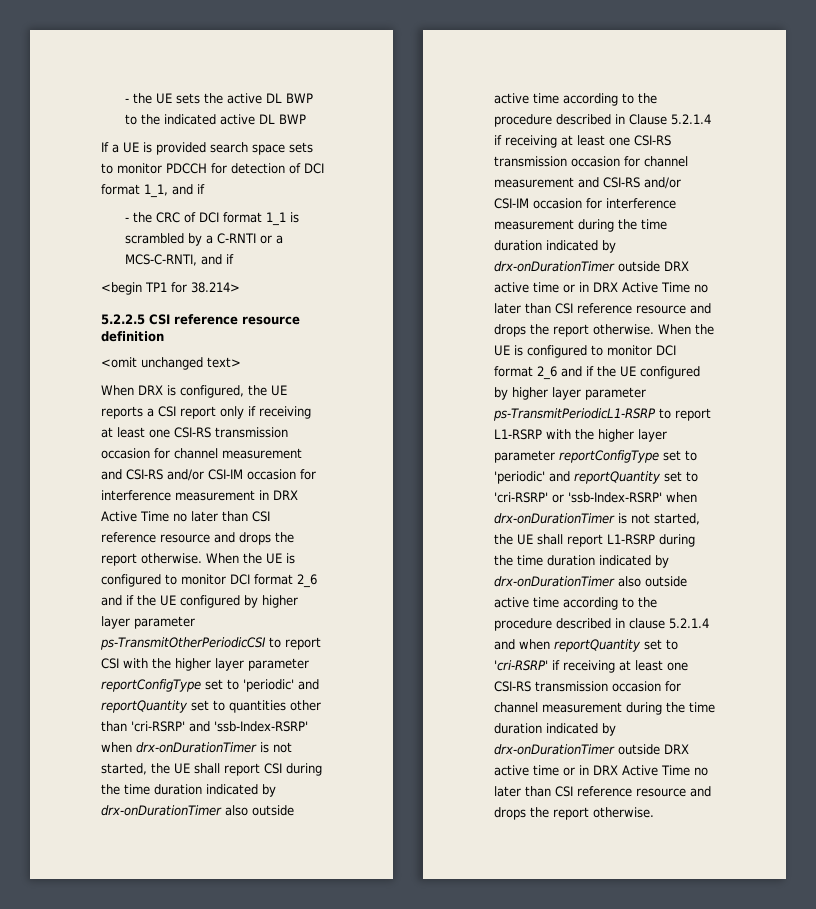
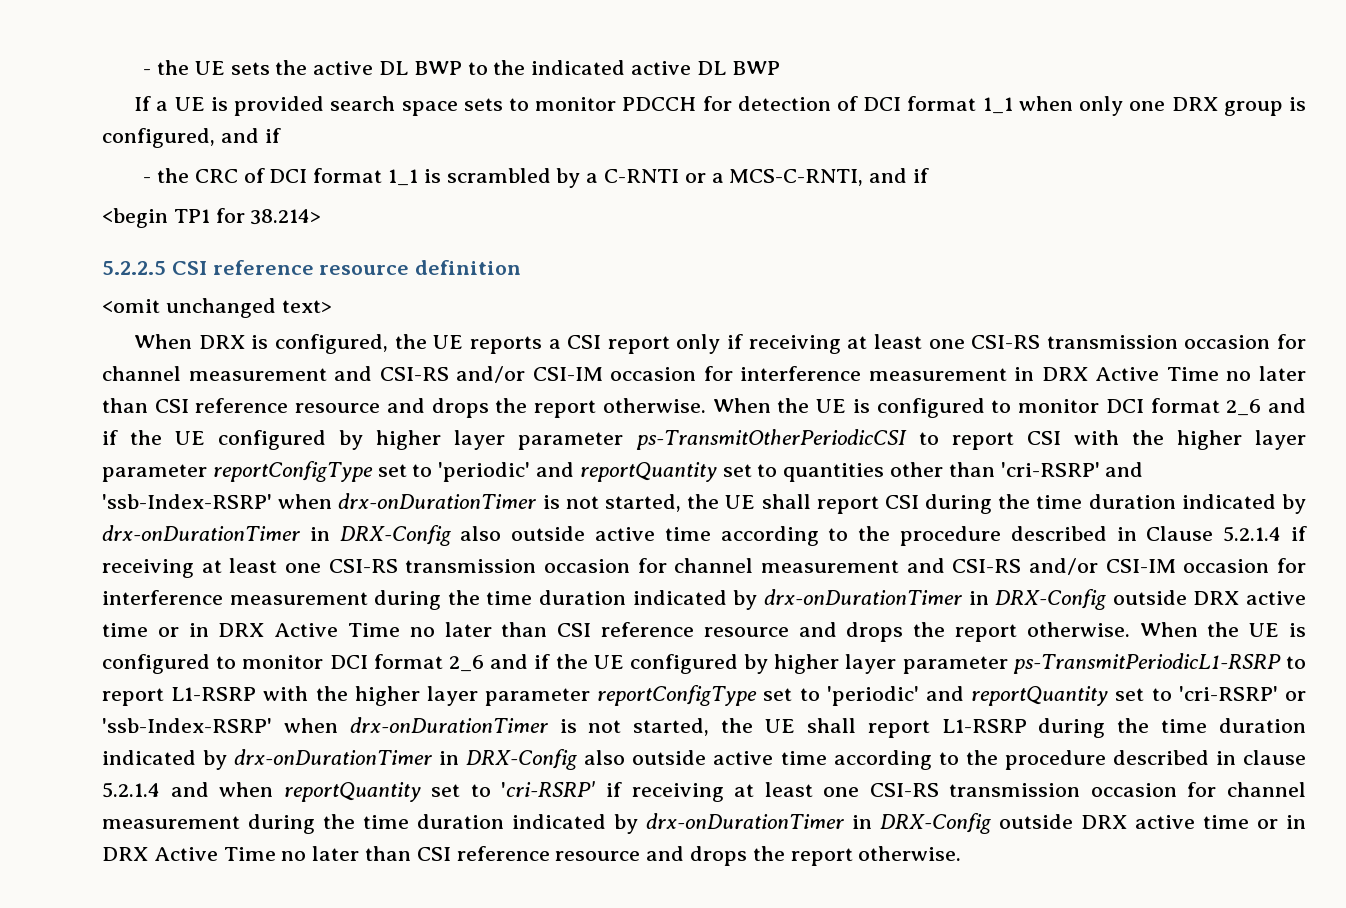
[144,184,168,198] 1_1, -> [982,96,1307,116] [102,128,215,148] 1_1 when only one DRX group is configured,
(222, 810) none -> [309,525,451,546] in DRX-Config
(615, 266) none -> [968,589,1107,610] in DRX-Config
(615, 581) none -> [439,749,578,770] in DRX-Config
(615, 749) none -> [851,813,991,834] in DRX-Config

